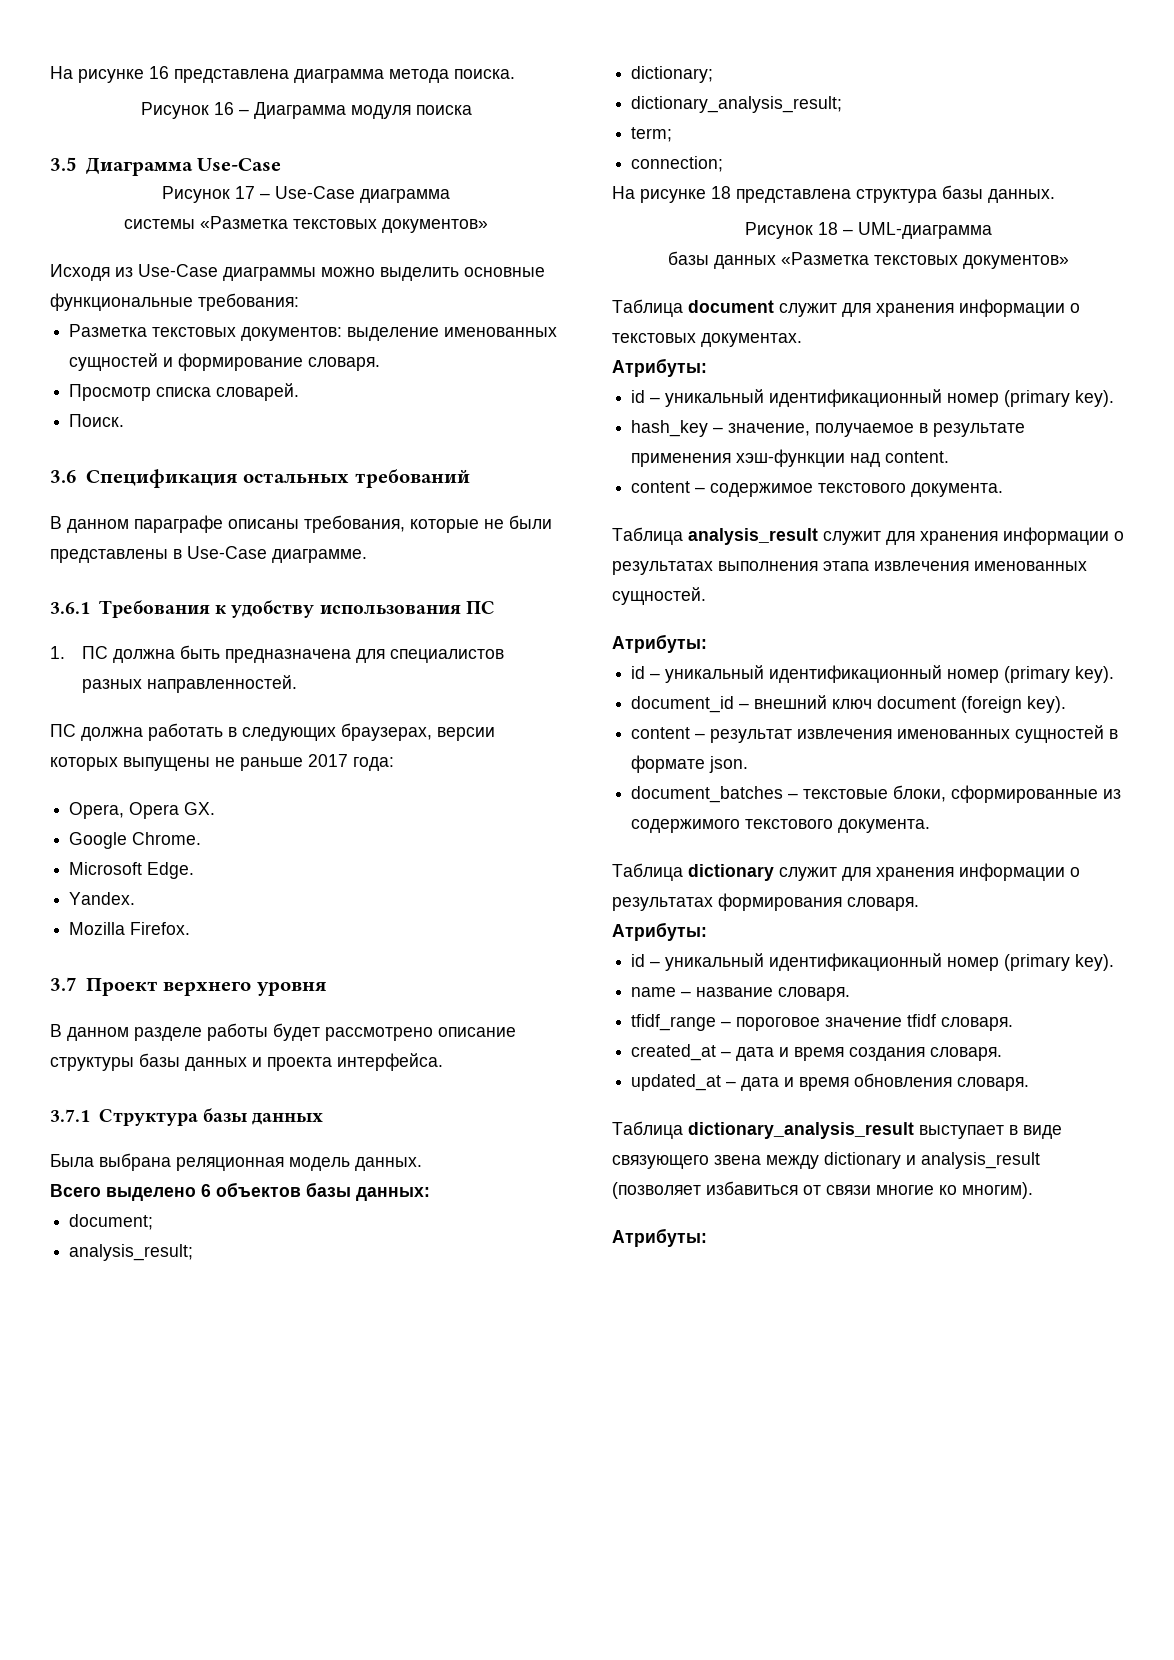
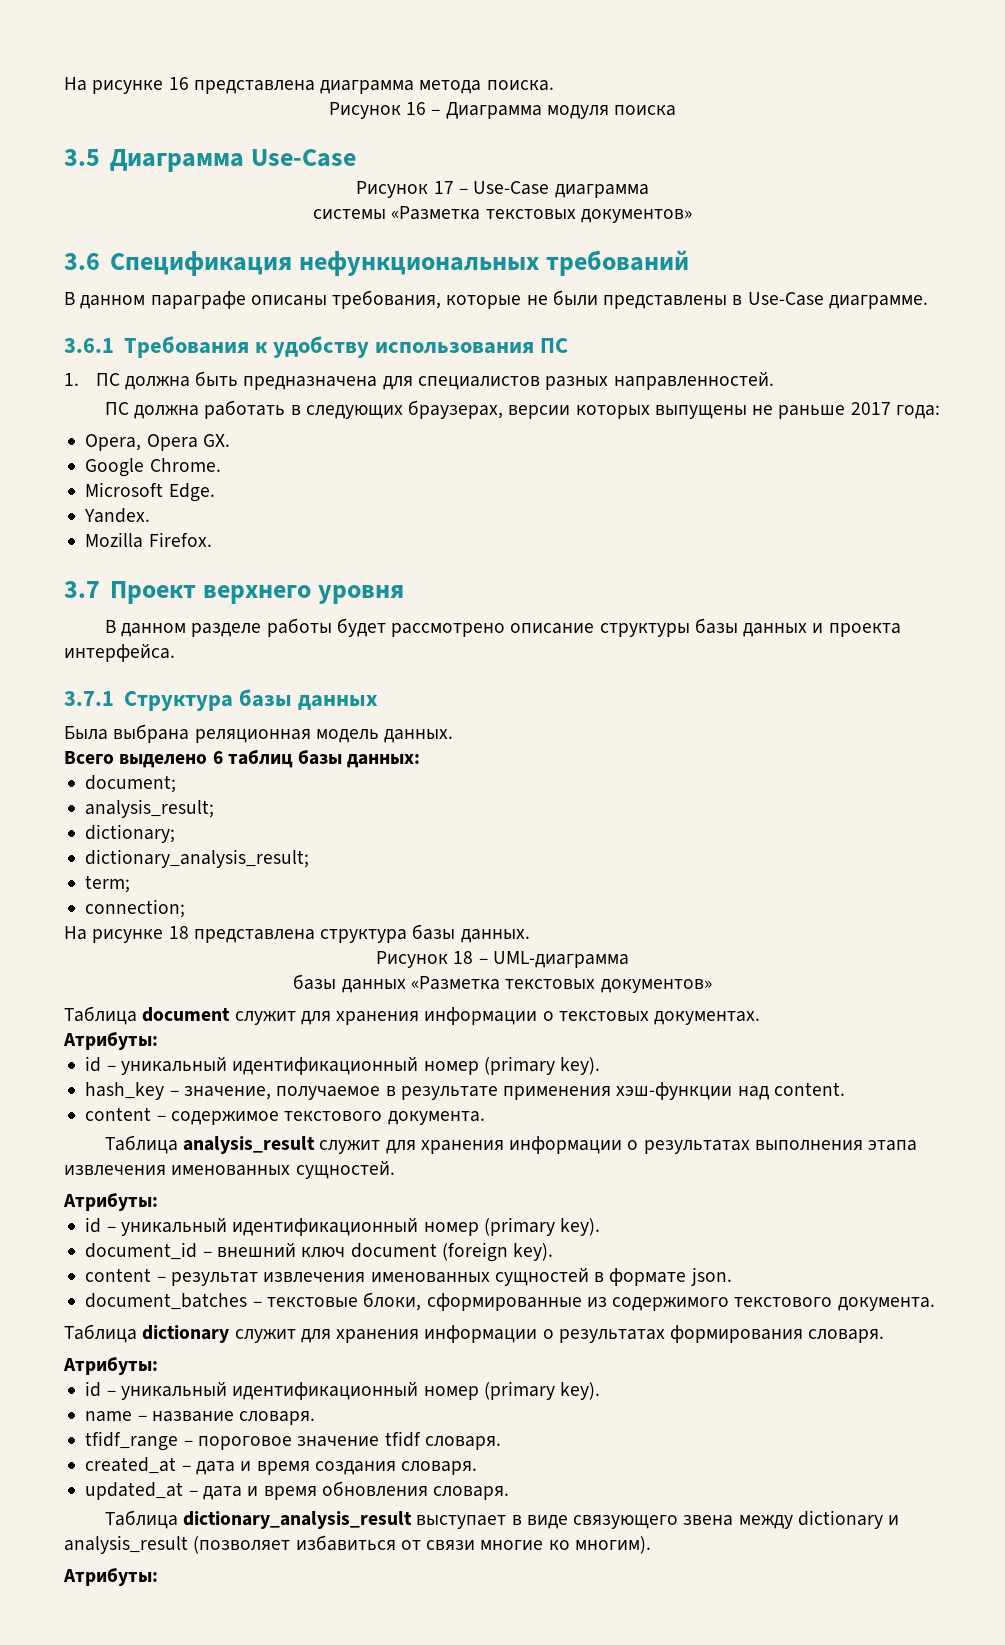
[50,264,545,281] [50,293,299,311] [69,324,558,341] [69,353,381,371] [69,383,300,401] [69,414,125,427] // Исходя из Use-Case диаграммы можно выделить основные функциональные требования: // Разметка текстовых документов: выделение именованных сущностей и формирование словаря. // Просмотр списка словарей. // Поиск. -> (692, 216) none
[243,473,350,483] остальных -> [298,251,539,276] нефункциональных
[216,1182,301,1197] объектов -> [227,749,293,768] таблиц

